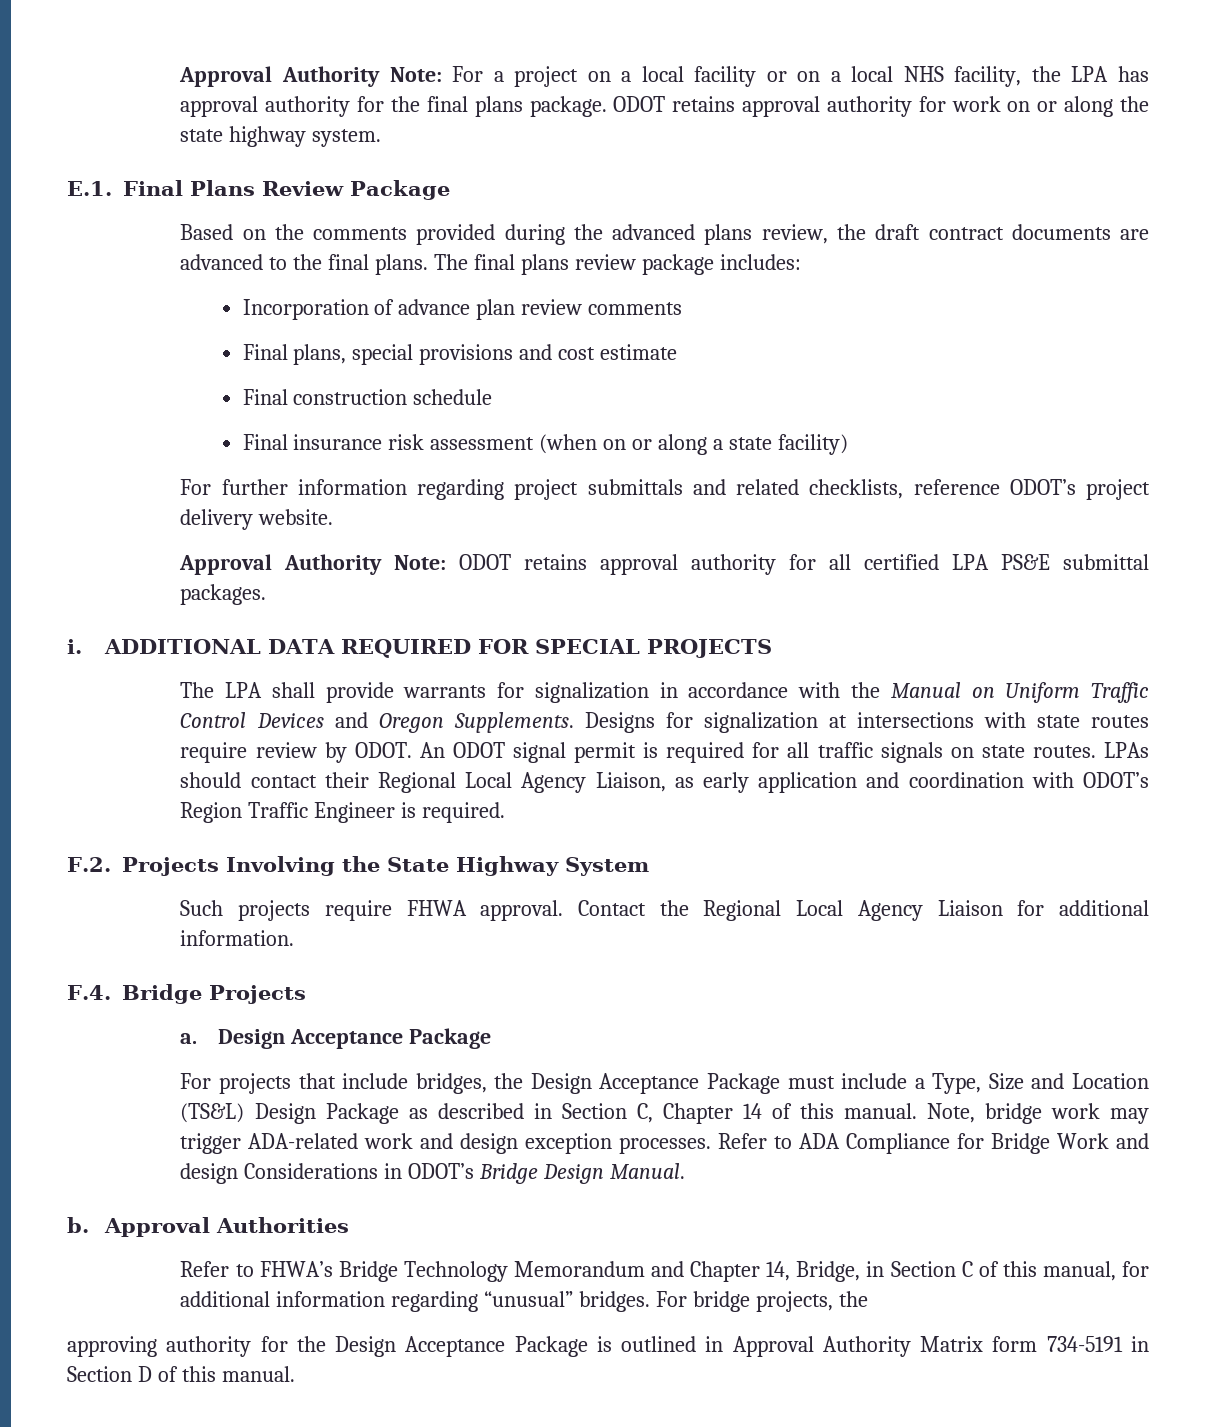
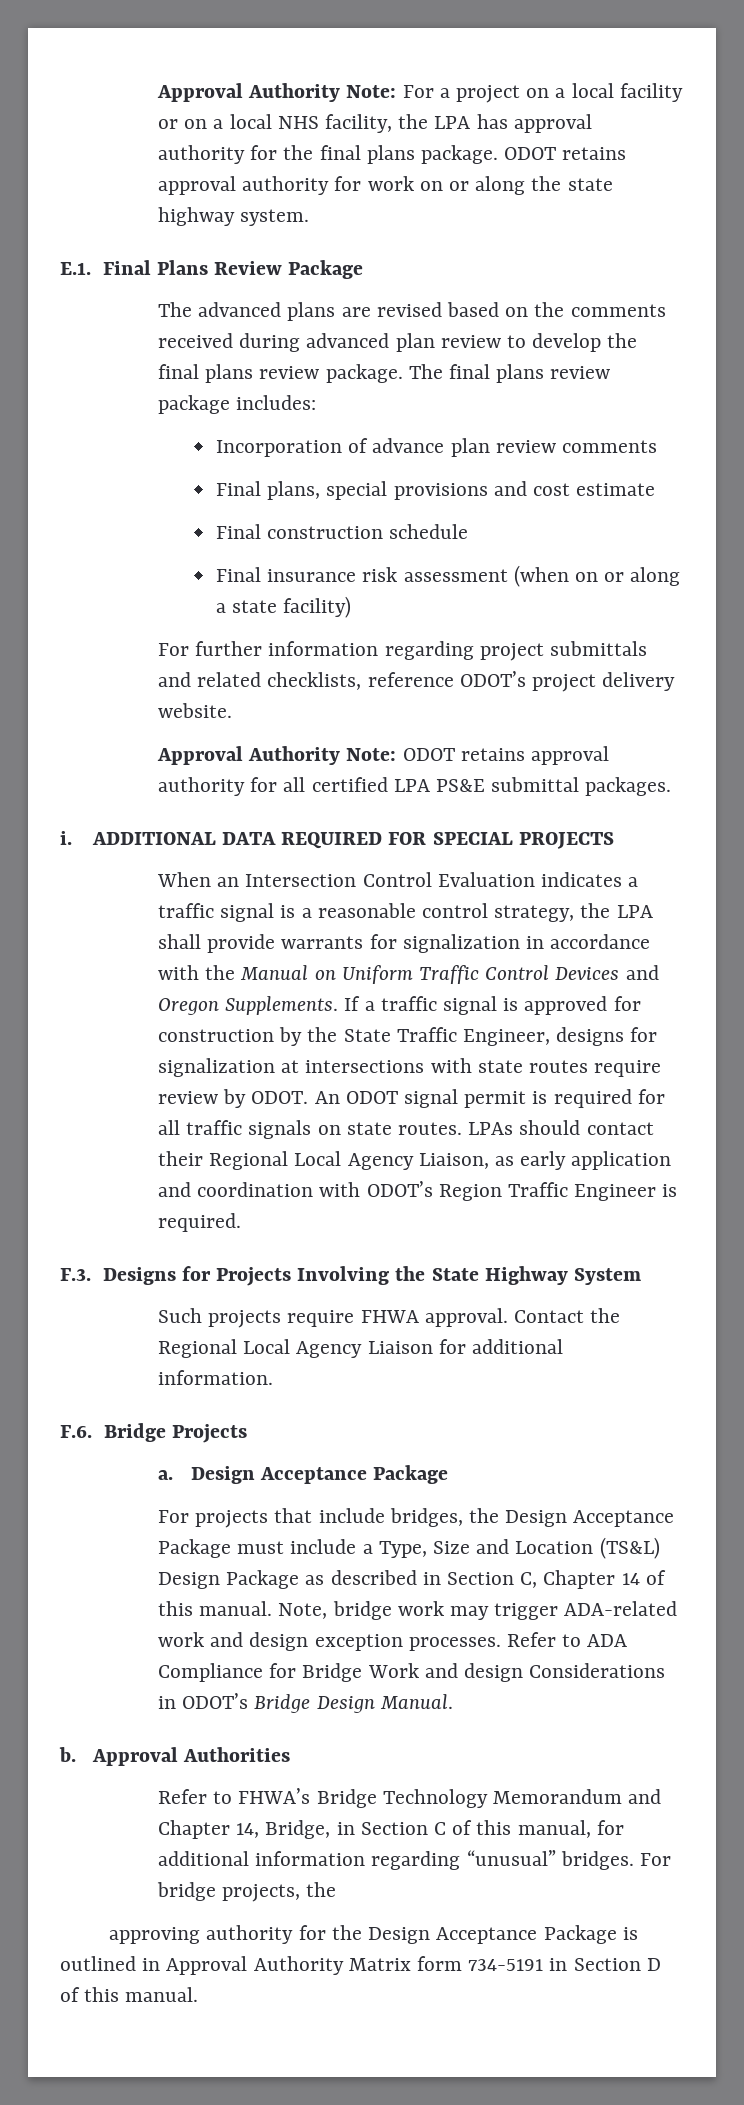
[180,224,1150,245] [180,254,429,275] Based on the comments provided during the advanced plans review, the draft contract documents are advanced to the final plans. -> [158,302,666,321] [158,333,638,352] [158,364,403,383] The advanced plans are revised based on the comments received during advanced plan review to develop the final plans review package.
[180,682,215,698] The -> [157,872,639,887] [158,903,611,922] When an Intersection Control Evaluation indicates a traffic signal is a reasonable control strategy, the
[584,712,655,733] Designs -> [344,996,641,1015] [158,1027,625,1046] If a traffic signal is approved for construction by the State Traffic Engineer, designs
[67,857,111,872] F.2. -> [60,1266,211,1285] F.3. Designs for
[67,985,111,1000] F.4. -> [60,1425,92,1438] F.6.

